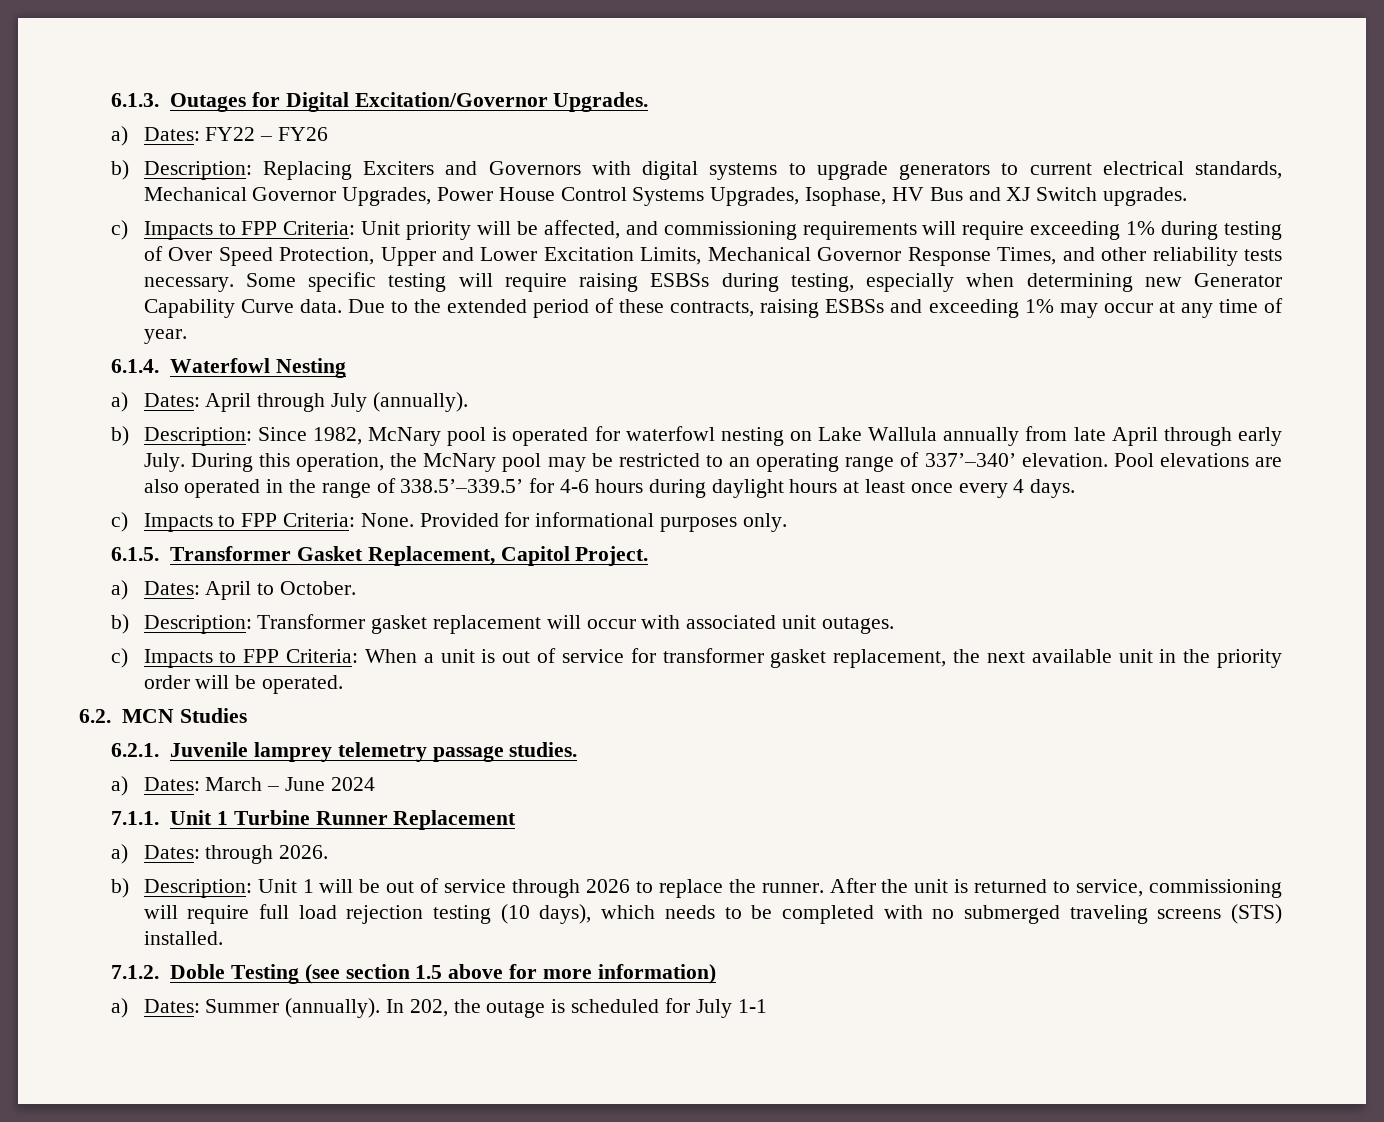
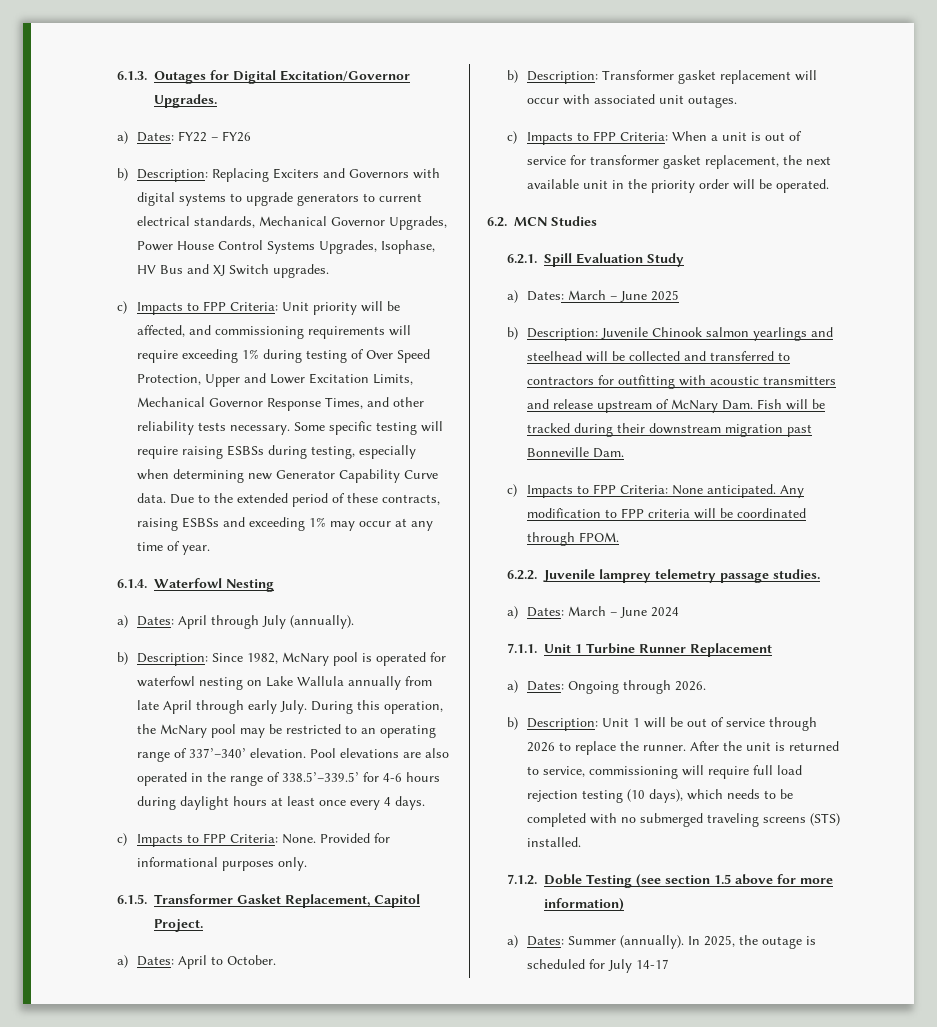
(160, 750) none -> [543,253,684,267] [506,290,679,303] [506,327,833,341] [526,351,790,362] [526,375,836,389] [526,399,825,413] [526,423,812,437] [526,447,624,458] [506,484,804,498] [526,508,806,519] [526,532,619,546] [506,570,537,580] Spill Evaluation Study // a) Dates: March – June 2025 // b) Description: Juvenile Chinook salmon yearlings and steelhead will be collected and transferred to contractors for outfitting with acoustic transmitters and release upstream of McNary Dam. Fish will be tracked during their downstream migration past Bonneville Dam. // c) Impacts to FPP Criteria: None anticipated. Any modification to FPP criteria will be coordinated through FPOM. // 6.2.2.
(200, 852) none -> [567,681,619,694] Ongoing
[409,999,448,1017] 202, -> [703,935,735,947] 2025,
[737,999,767,1013] 1-1 -> [635,959,669,969] 14-17

